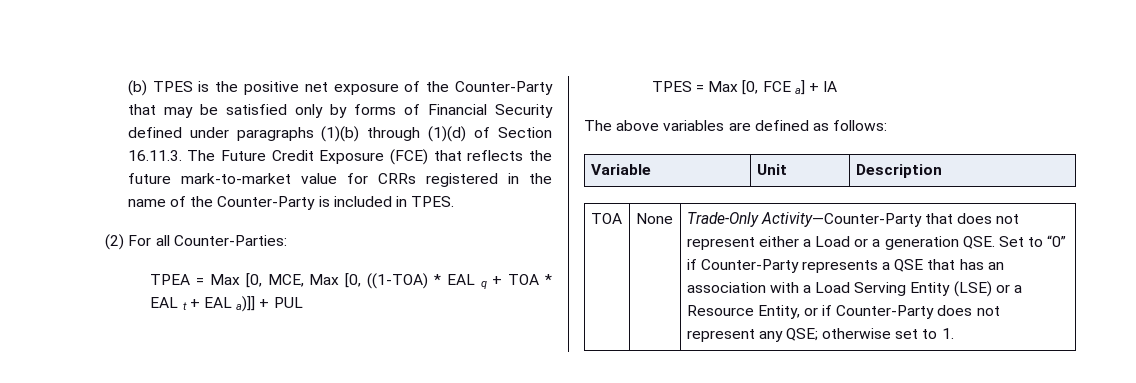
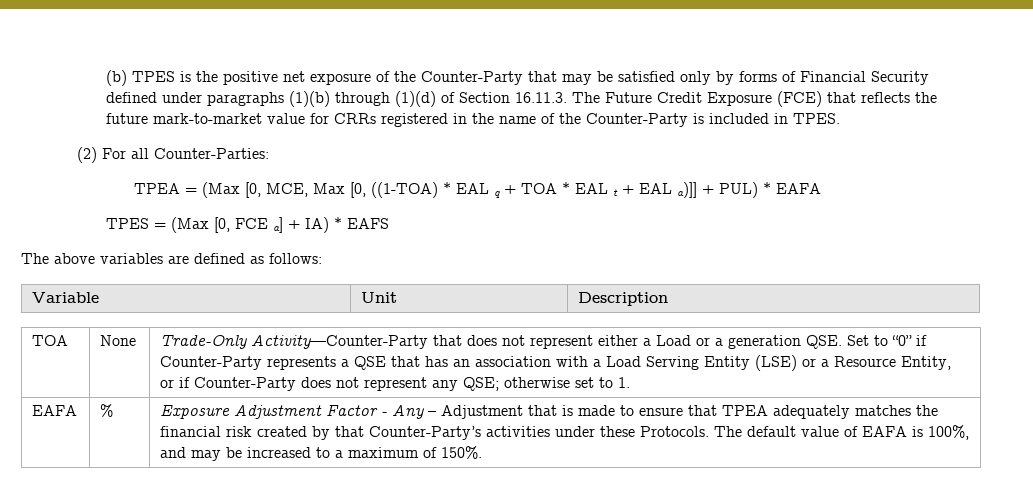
[210,274,241,285] Max -> [201,182,240,198] (Max
[273,297,303,308] PUL -> [718,182,821,198] PUL) * EAFA
[708,81,739,92] Max -> [170,217,209,233] (Max
[823,81,838,92] IA -> [304,217,389,233] IA) * EAFS
(954, 333) none -> [32,405,78,416] [100,404,114,417] [160,405,939,419] [160,425,970,440] [160,446,483,461] // EAFA | % | Exposure Adjustment Factor - Any – Adjustment that is made to ensure that TPEA adequately matches the financial risk created by that Counter-Party’s activities under these Protocols. The default value of EAFA is 100%, and may be increased to a maximum of 150%.

